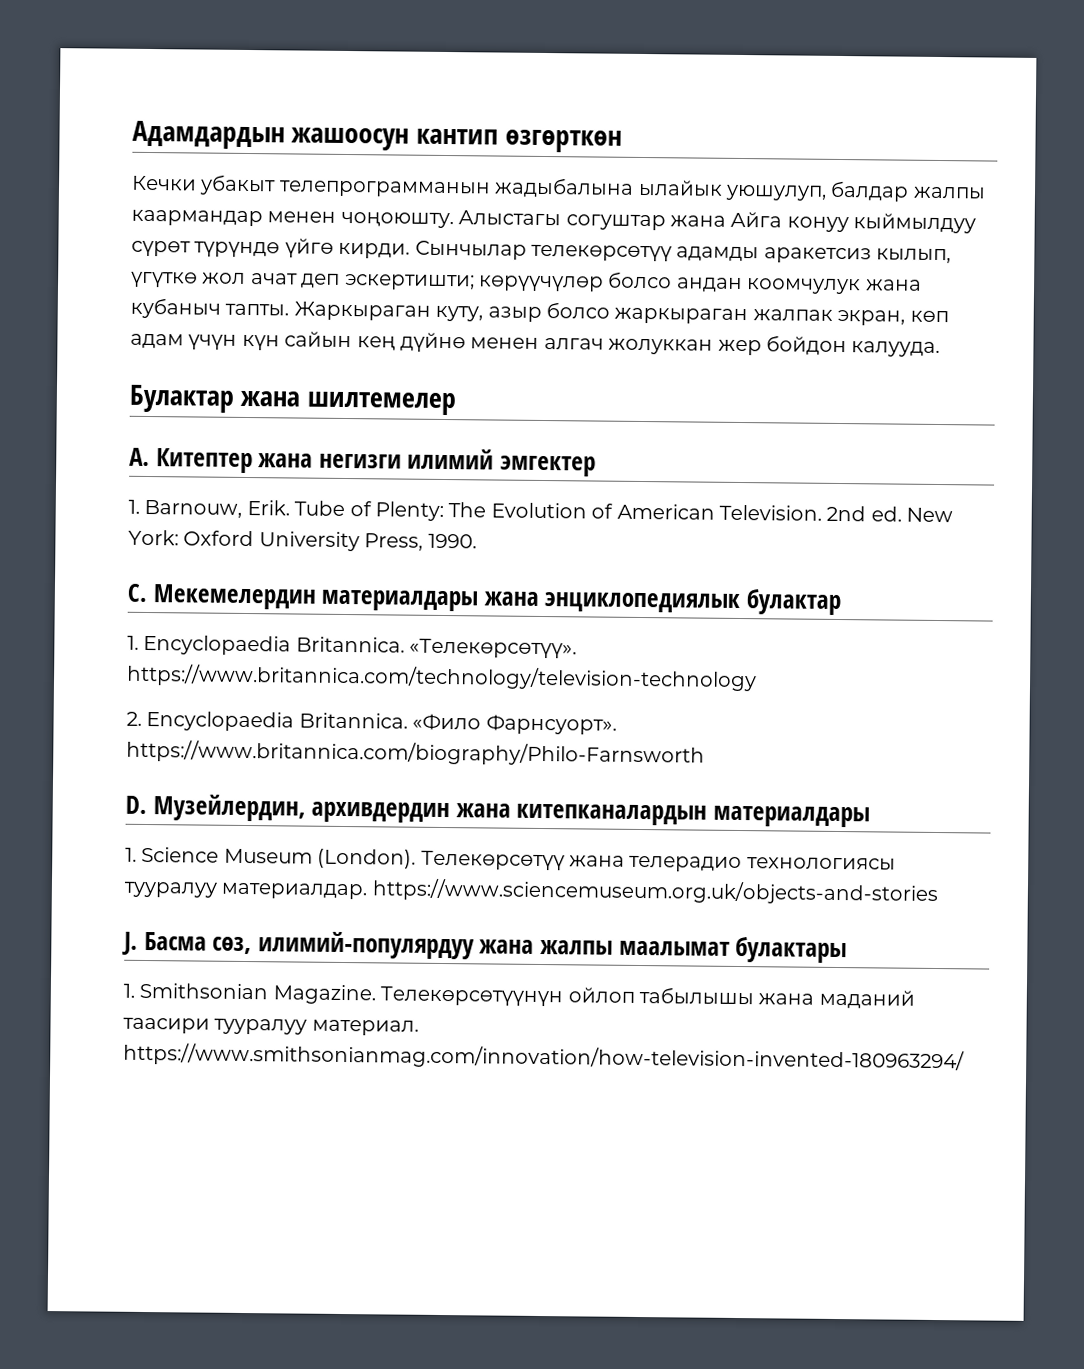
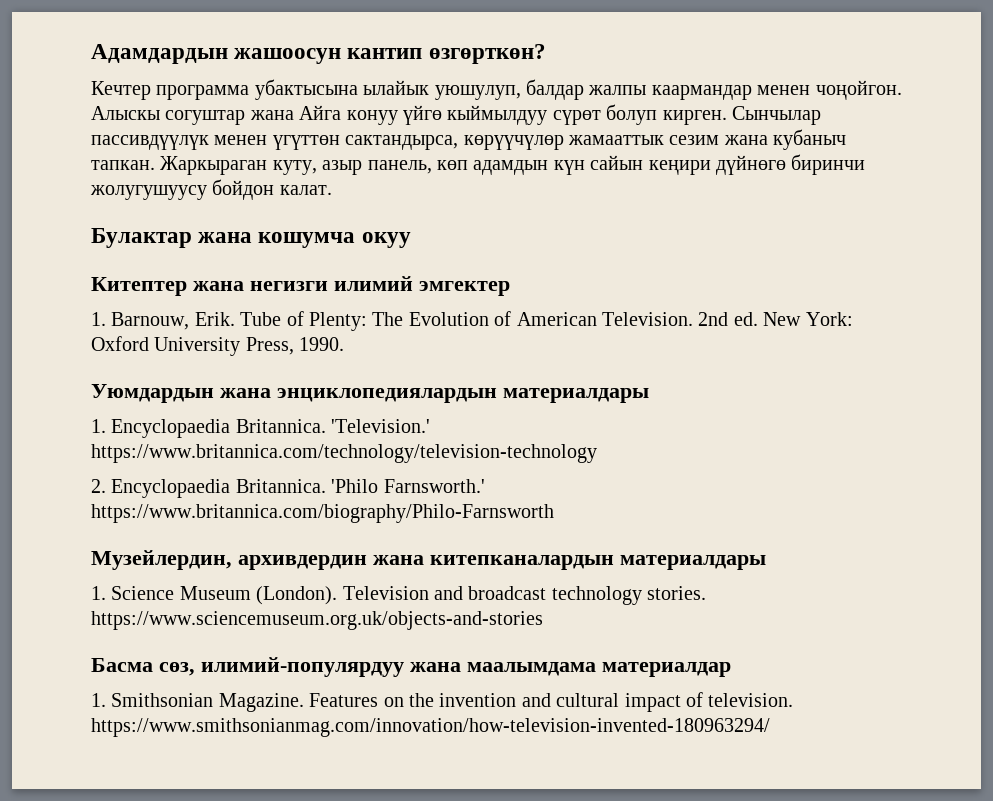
[505,129,623,153] [131,174,635,198] өзгөрткөн // Кечки убакыт телепрограмманын жадыбалына -> [428,44,546,64] [91,79,358,100] өзгөрткөн? // Кечтер программа убактысына
[340,210,562,229] чоңоюшту. Алыстагы -> [815,80,902,100] [91,106,160,120] чоңойгон. Алыскы
(849, 224) none -> [403,105,442,125] үйгө
[194,238,952,264] [131,271,862,295] түрүндө үйгө кирди. Сынчылар телекөрсөтүү адамды аракетсиз кылып, үгүткө жол ачат деп эскертишти; көрүүчүлөр болсо андан коомчулук -> [606,104,821,125] [91,135,720,150] болуп кирген. Сынчылар пассивдүүлүк менен үгүттөн сактандырса, көрүүчүлөр жамааттык сезим
[225,303,290,317] тапты. -> [91,160,155,170] тапкан.
[546,302,949,326] [130,331,941,358] болсо жаркыраган жалпак экран, көп адам үчүн күн сайын кең дүйнө менен алгач жолуккан жер бойдон калууда. -> [367,154,866,175] [90,179,332,200] панель, көп адамдын күн сайын кеңири дүйнөгө биринчи жолугушуусу бойдон калат.
[306,391,456,416] [129,447,150,467] шилтемелер // A. -> [258,232,411,248] кошумча окуу //
[127,583,842,616] C. Мекемелердин материалдары жана энциклопедиялык булактар -> [91,384,649,403] Уюмдардын жана энциклопедиялардын материалдары
[409,638,578,659] «Телекөрсөтүү». -> [331,419,431,433] 'Television.'
[412,713,617,735] «Фило Фарнсуорт». -> [331,479,485,493] 'Philo Farnsworth.'
[125,795,147,815] D. -> (554, 513) none
[420,850,896,873] [124,881,368,900] Телекөрсөтүү жана телерадио технологиясы тууралуу материалдар. -> [342,586,707,605] Television and broadcast technology stories.
[122,931,138,955] J. -> (543, 620) none
[540,936,848,964] жалпы маалымат булактары -> [467,662,731,677] маалымдама материалдар
[380,986,915,1009] [123,1017,419,1036] Телекөрсөтүүнүн ойлоп табылышы жана маданий таасири тууралуу материал. -> [309,692,794,712] Features on the invention and cultural impact of television.

